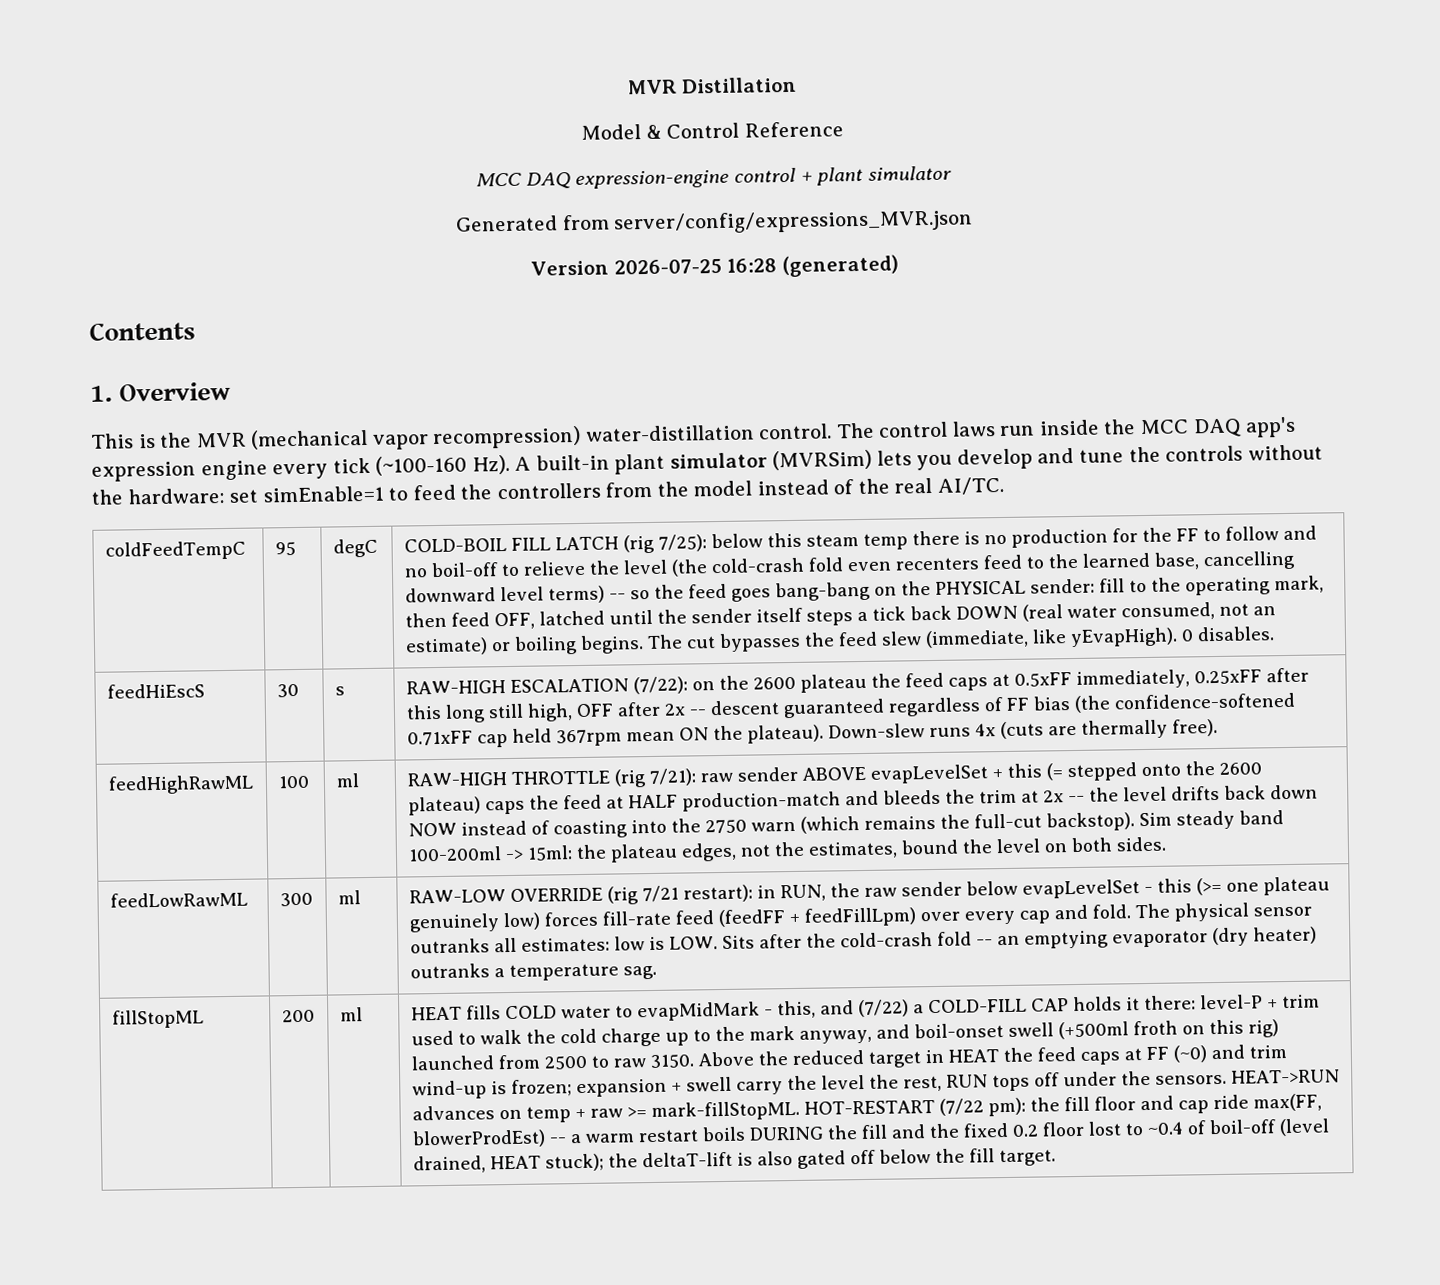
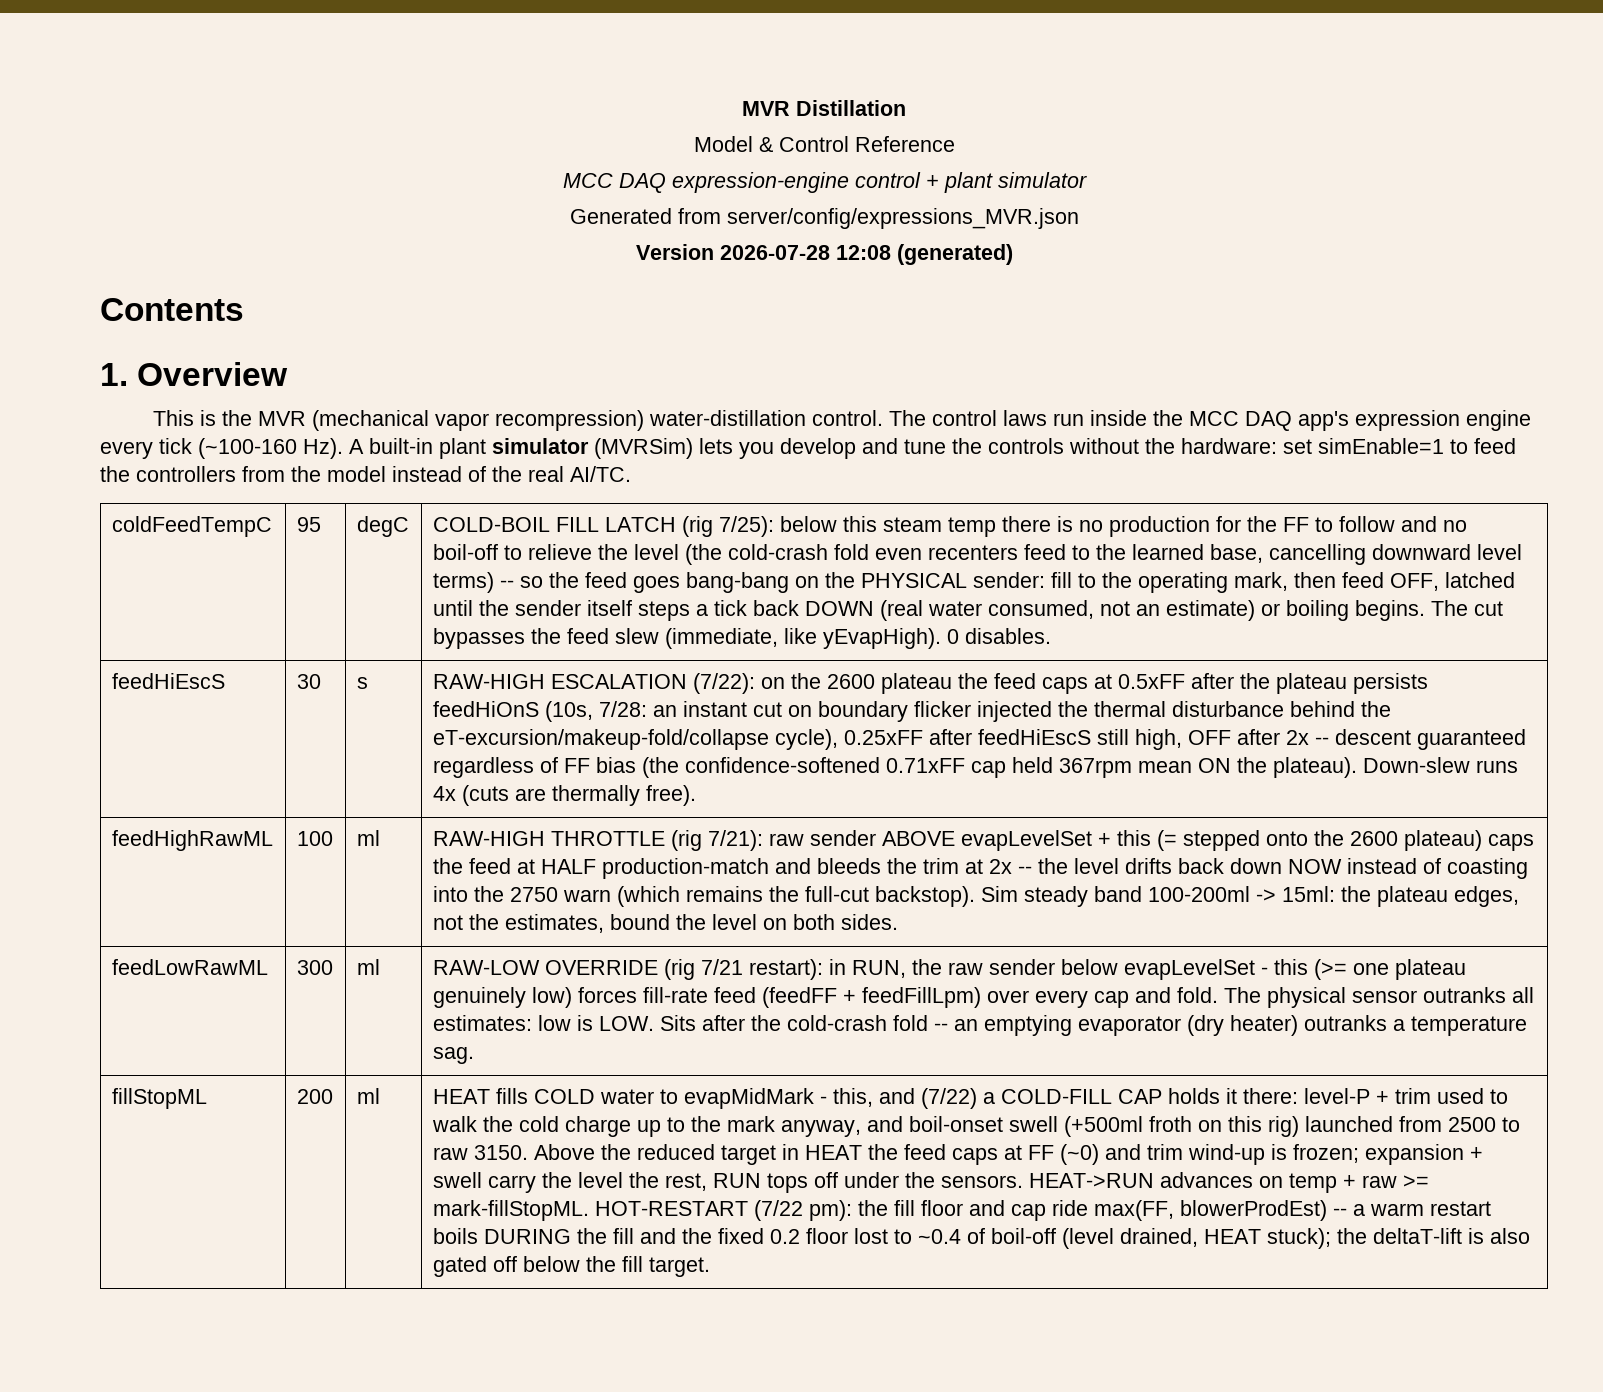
[613,258,778,275] 2026-07-25 16:28 -> [719,245,891,260] 2026-07-28 12:08
[1075,667,1309,689] [405,704,486,723] immediately, 0.25xFF after this long -> [1190,673,1428,694] [432,701,1391,722] [432,729,1091,750] after the plateau persists feedHiOnS (10s, 7/28: an instant cut on boundary flicker injected the thermal disturbance behind the eT-excursion/makeup-fold/collapse cycle), 0.25xFF after feedHiEscS

